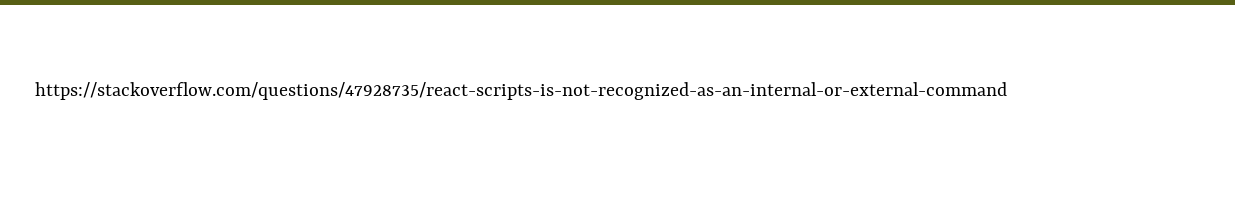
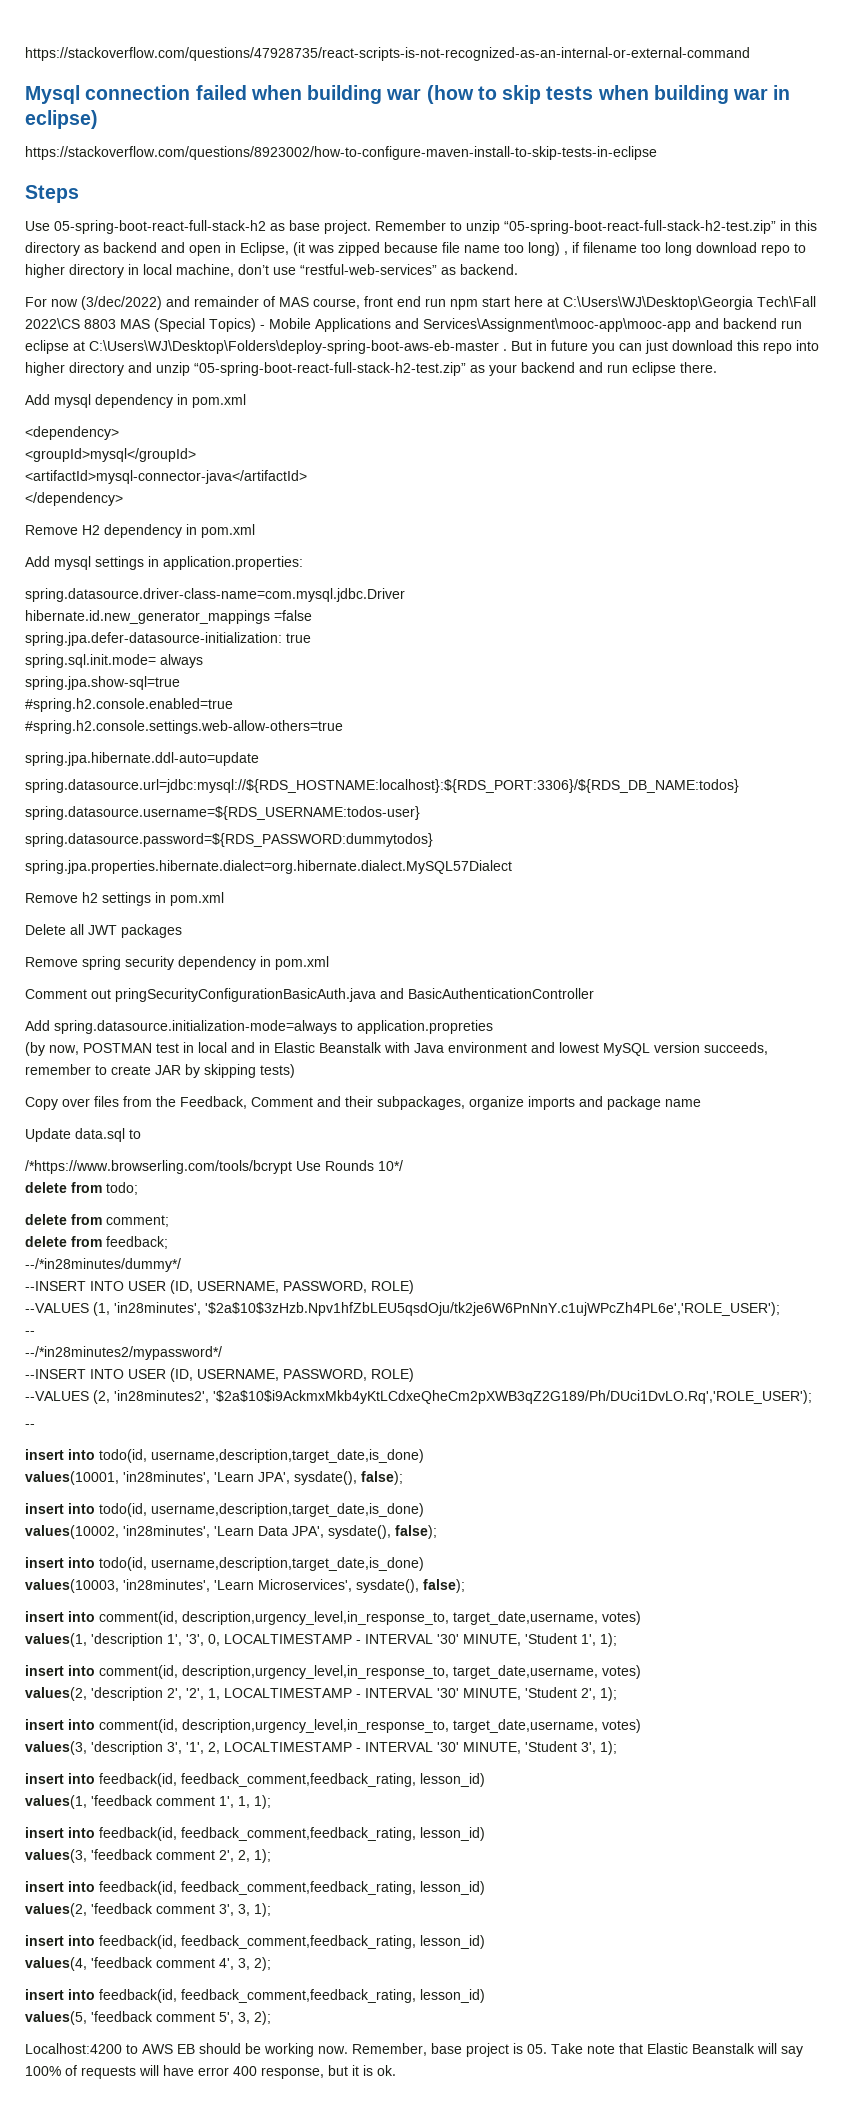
(1007, 91) none -> [25,85,791,104] [25,110,98,129] [25,146,657,160] [25,185,79,203] [25,220,817,234] [25,242,806,256] [25,264,518,278] [25,296,816,310] [25,318,802,332] [25,340,819,354] [25,362,717,376] [25,394,246,408] [25,426,119,440] [25,448,196,462] [25,470,307,484] [25,492,123,506] [25,524,255,538] [25,556,303,570] [25,588,405,602] [25,610,312,624] [25,632,311,646] [25,654,203,668] [25,676,180,690] [25,698,233,712] [25,720,343,734] [25,752,259,766] [25,779,739,793] [25,806,420,820] [25,833,433,847] [25,860,512,874] [25,892,224,906] [25,924,182,938] [25,956,329,970] [25,988,594,1002] [25,1020,493,1034] [25,1042,768,1056] [25,1064,295,1078] [25,1096,701,1110] [25,1128,141,1142] [25,1160,403,1174] [25,1182,138,1195] [25,1214,169,1227] [25,1236,168,1249] [25,1258,181,1272] [25,1280,414,1294] [25,1302,780,1316] [25,1331,35,1335] [25,1346,222,1360] [25,1368,414,1382] [25,1390,812,1404] [25,1424,35,1428] [25,1449,424,1463] [25,1471,403,1485] [25,1503,424,1517] [25,1525,437,1539] [25,1557,424,1571] [25,1579,465,1593] [25,1611,641,1625] [25,1633,617,1647] [25,1665,641,1679] [25,1687,617,1701] [25,1719,641,1733] [25,1741,617,1755] [25,1773,485,1787] [25,1795,271,1809] [25,1827,485,1841] [25,1849,271,1863] [25,1881,485,1895] [25,1903,271,1917] [25,1935,485,1949] [25,1957,271,1971] [25,1989,485,2003] [25,2011,271,2025] [25,2043,803,2057] [25,2065,396,2079] // Mysql connection failed when building war (how to skip tests when building war in eclipse) // https://stackoverflow.com/questions/8923002/how-to-configure-maven-install-to-skip-tests-in-eclipse // Steps // Use 05-spring-boot-react-full-stack-h2 as base project. Remember to unzip “05-spring-boot-react-full-stack-h2-test.zip” in this directory as backend and open in Eclipse, (it was zipped because file name too long) , if filename too long download repo to higher directory in local machine, don’t use “restful-web-services” as backend. // For now (3/dec/2022) and remainder of MAS course, front end run npm start here at C:\Users\WJ\Desktop\Georgia Tech\Fall 2022\CS 8803 MAS (Special Topics) - Mobile Applications and Services\Assignment\mooc-app\mooc-app and backend run eclipse at C:\Users\WJ\Desktop\Folders\deploy-spring-boot-aws-eb-master . But in future you can just download this repo into higher directory and unzip “05-spring-boot-react-full-stack-h2-test.zip” as your backend and run eclipse there. // Add mysql dependency in pom.xml // <dependency> // <groupId>mysql</groupId> // <artifactId>mysql-connector-java</artifactId> // </dependency> // Remove H2 dependency in pom.xml // Add mysql settings in application.properties: // spring.datasource.driver-class-name=com.mysql.jdbc.Driver // hibernate.id.new_generator_mappings =false // spring.jpa.defer-datasource-initialization: true // spring.sql.init.mode= always // spring.jpa.show-sql=true // #spring.h2.console.enabled=true // #spring.h2.console.settings.web-allow-others=true // spring.jpa.hibernate.ddl-auto=update // spring.datasource.url=jdbc:mysql://${RDS_HOSTNAME:localhost}:${RDS_PORT:3306}/${RDS_DB_NAME:todos} // spring.datasource.username=${RDS_USERNAME:todos-user} // spring.datasource.password=${RDS_PASSWORD:dummytodos} // spring.jpa.properties.hibernate.dialect=org.hibernate.dialect.MySQL57Dialect // Remove h2 settings in pom.xml // Delete all JWT packages // Remove spring security dependency in pom.xml // Comment out pringSecurityConfigurationBasicAuth.java and BasicAuthenticationController // Add spring.datasource.initialization-mode=always to application.propreties // (by now, POSTMAN test in local and in Elastic Beanstalk with Java environment and lowest MySQL version succeeds, remember to create JAR by skipping tests) // Copy over files from the Feedback, Comment and their subpackages, organize imports and package name // Update data.sql to // /*https://www.browserling.com/tools/bcrypt Use Rounds 10*/ // delete from todo; // delete from comment; // delete from feedback; // --/*in28minutes/dummy*/ // --INSERT INTO USER (ID, USERNAME, PASSWORD, ROLE) // --VALUES (1, 'in28minutes', '$2a$10$3zHzb.Npv1hfZbLEU5qsdOju/tk2je6W6PnNnY.c1ujWPcZh4PL6e','ROLE_USER'); // -- // --/*in28minutes2/mypassword*/ // --INSERT INTO USER (ID, USERNAME, PASSWORD, ROLE) // --VALUES (2, 'in28minutes2', '$2a$10$i9AckmxMkb4yKtLCdxeQheCm2pXWB3qZ2G189/Ph/DUci1DvLO.Rq','ROLE_USER'); // -- // insert into todo(id, username,description,target_date,is_done) // values(10001, 'in28minutes', 'Learn JPA', sysdate(), false); // insert into todo(id, username,description,target_date,is_done) // values(10002, 'in28minutes', 'Learn Data JPA', sysdate(), false); // insert into todo(id, username,description,target_date,is_done) // values(10003, 'in28minutes', 'Learn Microservices', sysdate(), false); // insert into comment(id, description,urgency_level,in_response_to, target_date,username, votes) // values(1, 'description 1', '3', 0, LOCALTIMESTAMP - INTERVAL '30' MINUTE, 'Student 1', 1); // insert into comment(id, description,urgency_level,in_response_to, target_date,username, votes) // values(2, 'description 2', '2', 1, LOCALTIMESTAMP - INTERVAL '30' MINUTE, 'Student 2', 1); // insert into comment(id, description,urgency_level,in_response_to, target_date,username, votes) // values(3, 'description 3', '1', 2, LOCALTIMESTAMP - INTERVAL '30' MINUTE, 'Student 3', 1); // insert into feedback(id, feedback_comment,feedback_rating, lesson_id) // values(1, 'feedback comment 1', 1, 1); // insert into feedback(id, feedback_comment,feedback_rating, lesson_id) // values(3, 'feedback comment 2', 2, 1); // insert into feedback(id, feedback_comment,feedback_rating, lesson_id) // values(2, 'feedback comment 3', 3, 1); // insert into feedback(id, feedback_comment,feedback_rating, lesson_id) // values(4, 'feedback comment 4', 3, 2); // insert into feedback(id, feedback_comment,feedback_rating, lesson_id) // values(5, 'feedback comment 5', 3, 2); // Localhost:4200 to AWS EB should be working now. Remember, base project is 05. Take note that Elastic Beanstalk will say 100% of requests will have error 400 response, but it is ok.

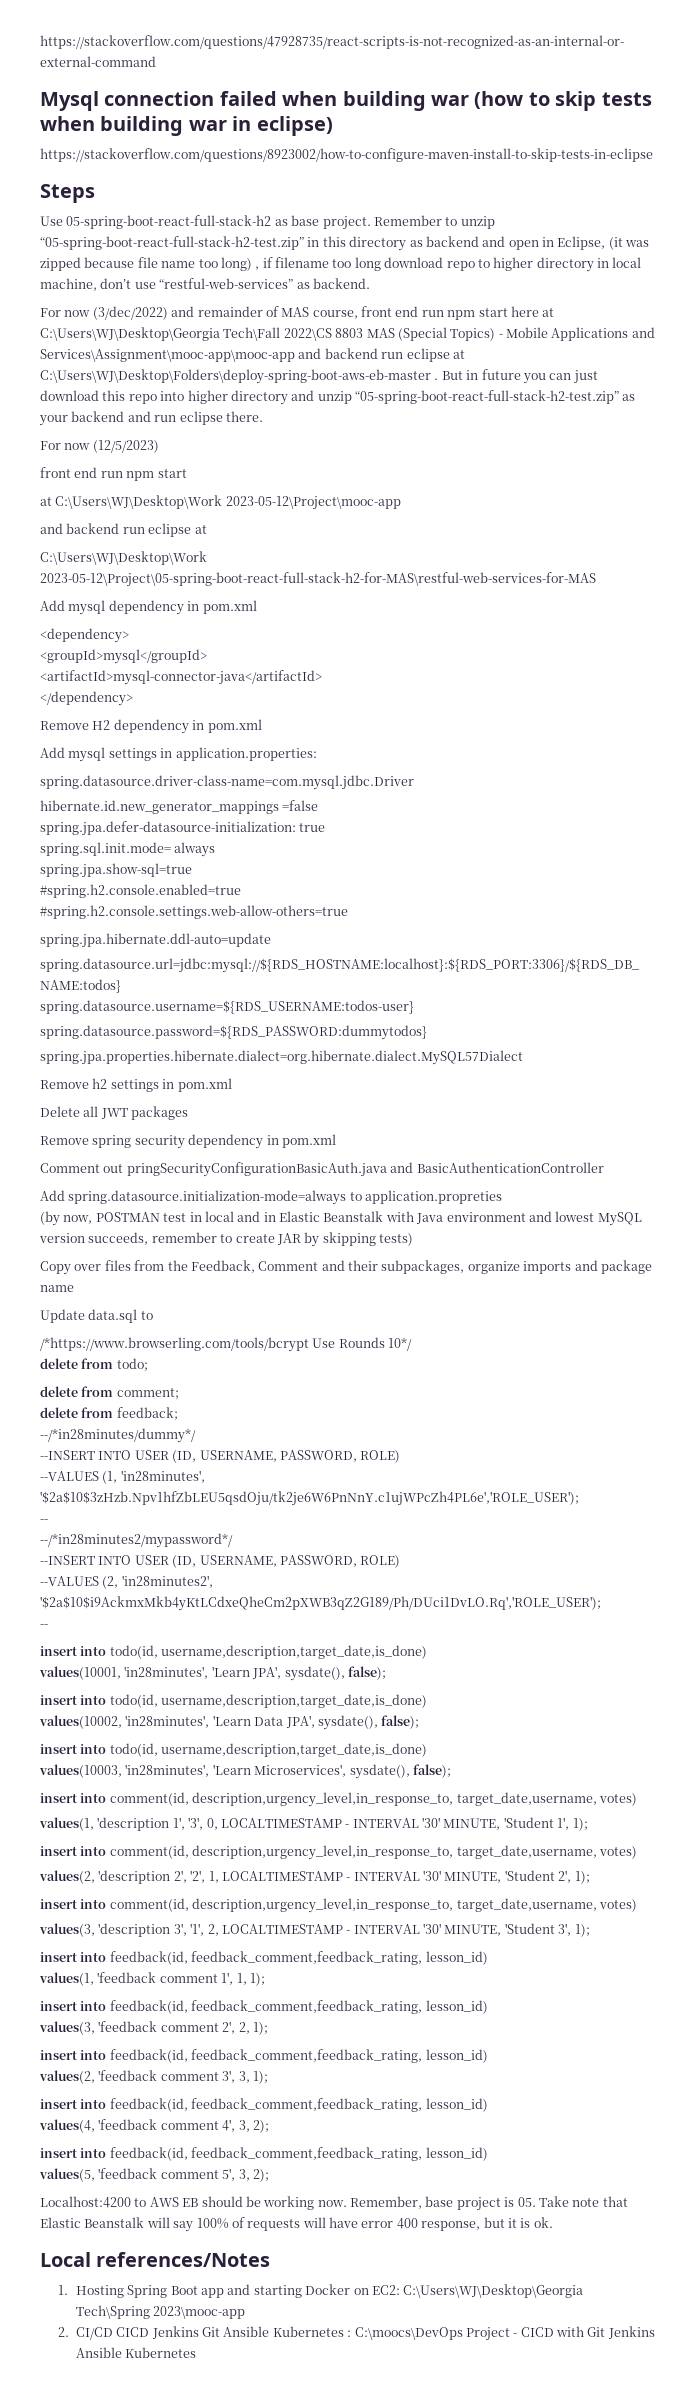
(717, 367) none -> [40,440,159,453] [40,467,187,481] [40,495,401,510] [40,523,207,537] [40,551,207,565] [40,572,596,587] // For now (12/5/2023) // front end run npm start // at C:\Users\WJ\Desktop\Work 2023-05-12\Project\mooc-app // and backend run eclipse at // C:\Users\WJ\Desktop\Work 2023-05-12\Project\05-spring-boot-react-full-stack-h2-for-MAS\restful-web-services-for-MAS
(396, 2070) none -> [40,2252,271,2267] [57,2284,584,2298] [75,2305,246,2319] [57,2326,655,2341] [75,2347,197,2358] // Local references/Notes // 1. Hosting Spring Boot app and starting Docker on EC2: C:\Users\WJ\Desktop\Georgia Tech\Spring 2023\mooc-app // 2. CI/CD CICD Jenkins Git Ansible Kubernetes : C:\moocs\DevOps Project - CICD with Git Jenkins Ansible Kubernetes

